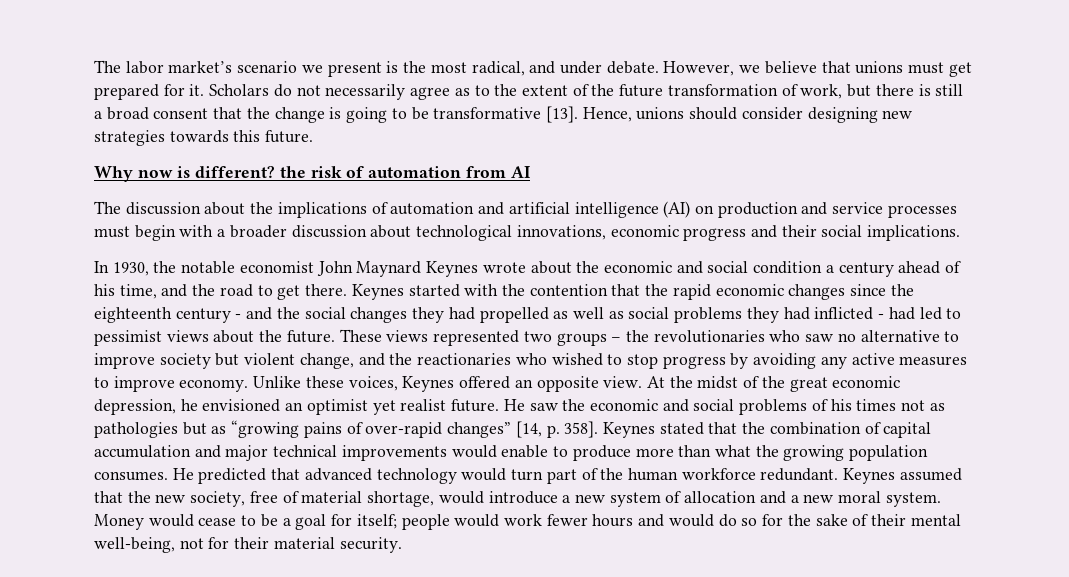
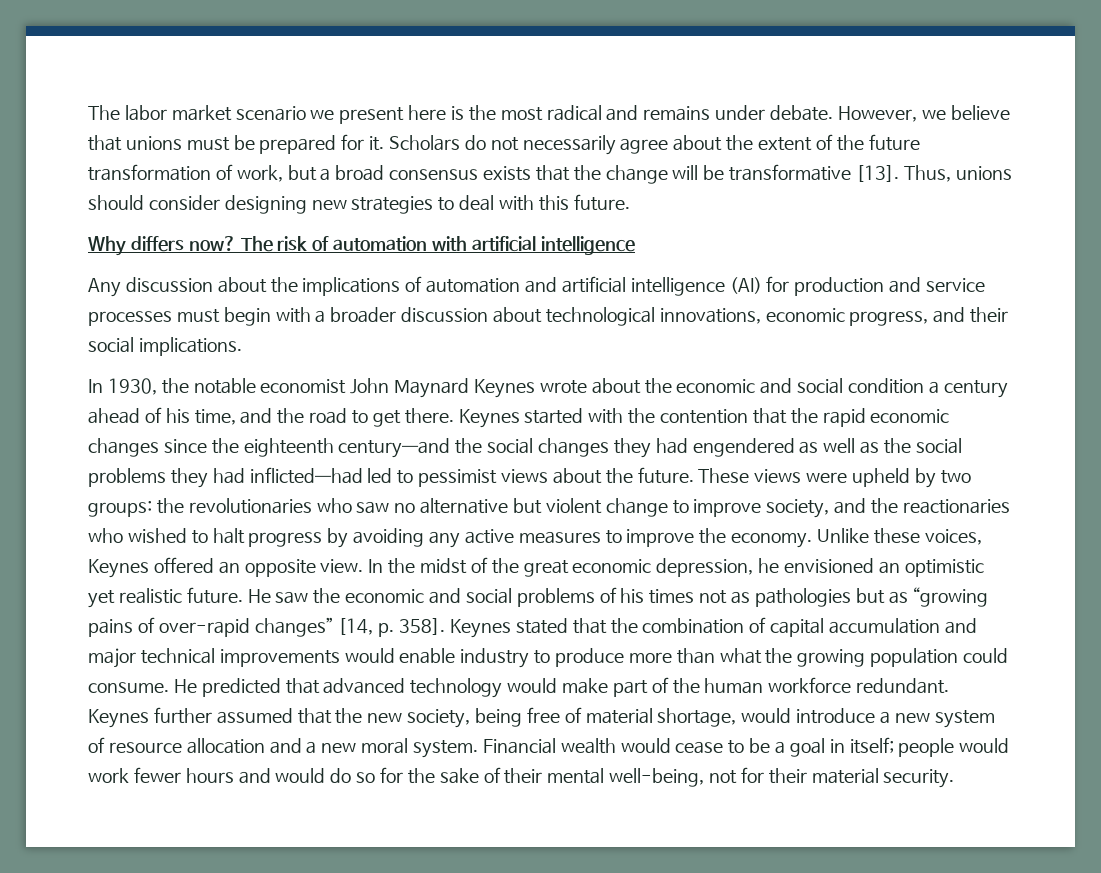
[168,61,233,73] market’s -> [171,105,232,121] market
(382, 69) none -> [408,105,447,120] here
[471,61,556,76] radical, and -> [546,105,711,121] radical and remains
[948,62,972,77] get -> [233,135,255,150] be
[454,85,490,96] as to -> [673,135,723,151] about
[875,84,964,96] [94,107,407,123] there is still a broad consent that the change is going to -> [320,165,699,184] a broad consensus exists that the change will
[582,107,632,122] Hence, -> [903,165,951,182] Thus,
[169,130,229,143] towards -> [438,195,535,211] to deal with
[137,166,531,178] [94,201,121,214] now is different? the risk of automation from AI // The -> [130,236,635,255] [88,278,121,297] differs now? The risk of automation with artificial intelligence // Any
[694,205,714,214] on -> [766,276,790,292] for
[683,228,747,241] progress -> [849,311,929,326] progress,
[175,307,273,323] century - and -> [338,438,451,458] century—and
[479,307,549,323] propelled -> [692,438,795,457] engendered
(624, 315) none -> [883,438,911,454] the
[814,307,915,320] inflicted - had -> [249,467,363,484] inflicted—had
[433,330,622,346] represented two groups – -> [806,468,971,488] [88,500,152,517] were upheld by two groups:
[944,331,960,342] [94,353,354,369] to improve society but violent change, -> [513,498,830,518] but violent change to improve society,
[626,354,658,369] stop -> [212,528,245,544] halt
(175, 384) none -> [699,528,727,544] the
[646,376,665,388] At -> [368,559,384,573] In
[306,399,447,415] optimist yet realist -> [904,559,984,577] [88,588,182,608] optimistic yet realistic
(549, 451) none -> [460,648,530,668] industry
[94,471,168,481] consumes. -> [963,648,1009,663] [88,682,169,693] could consume.
[511,469,544,481] turn -> [562,678,609,694] make
(896, 476) none -> [153,707,212,724] further
(246, 499) none -> [475,708,523,727] being
(682, 497) none -> [108,742,182,753] resource
[94,514,144,530] Money -> [482,738,616,754] Financial wealth
[331,514,353,526] for -> [829,739,845,753] in

